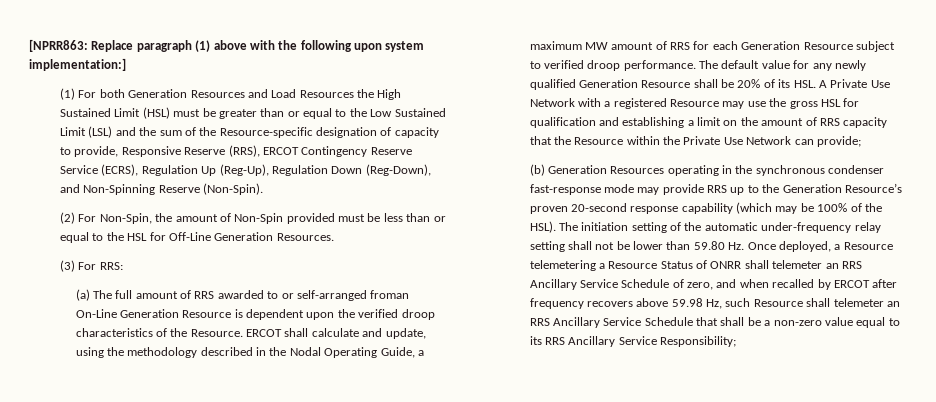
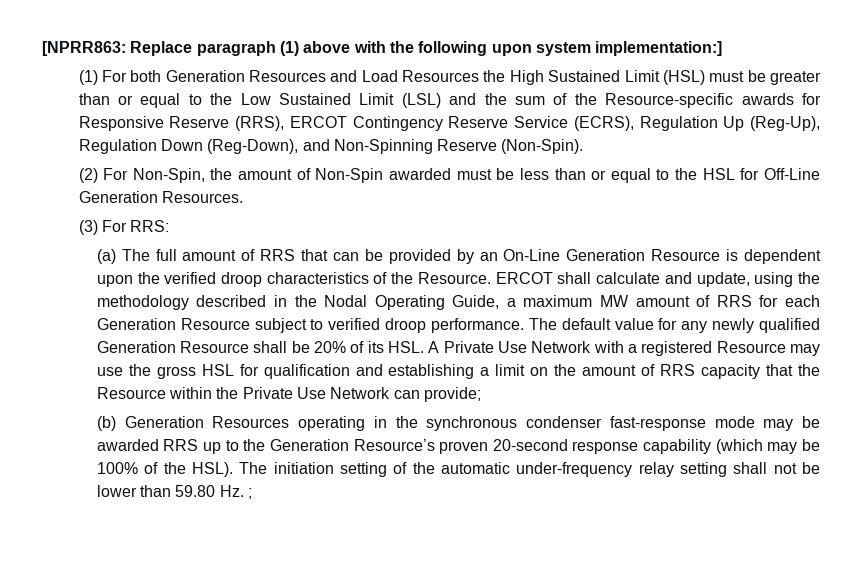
[316,127,439,138] [60,146,119,157] designation of capacity to provide, -> [741,93,821,105] awards for
[286,213,335,224] provided -> [388,168,451,180] awarded
[217,290,410,301] awarded to or self-arranged froman -> [301,249,498,264] that can be provided by an
[662,184,704,195] provide -> [801,416,820,428] [96,439,159,451] be awarded
[747,241,893,252] [529,260,862,271] [529,279,898,290] [529,298,900,309] [529,317,900,328] [529,336,737,347] Once deployed, a Resource telemetering a Resource Status of ONRR shall telemeter an RRS Ancillary Service Schedule of zero, and when recalled by ERCOT after frequency recovers above 59.98 Hz, such Resource shall telemeter an RRS Ancillary Service Schedule that shall be a non-zero value equal to its RRS Ancillary Service Responsibility; -> [248,488,253,499] ;

